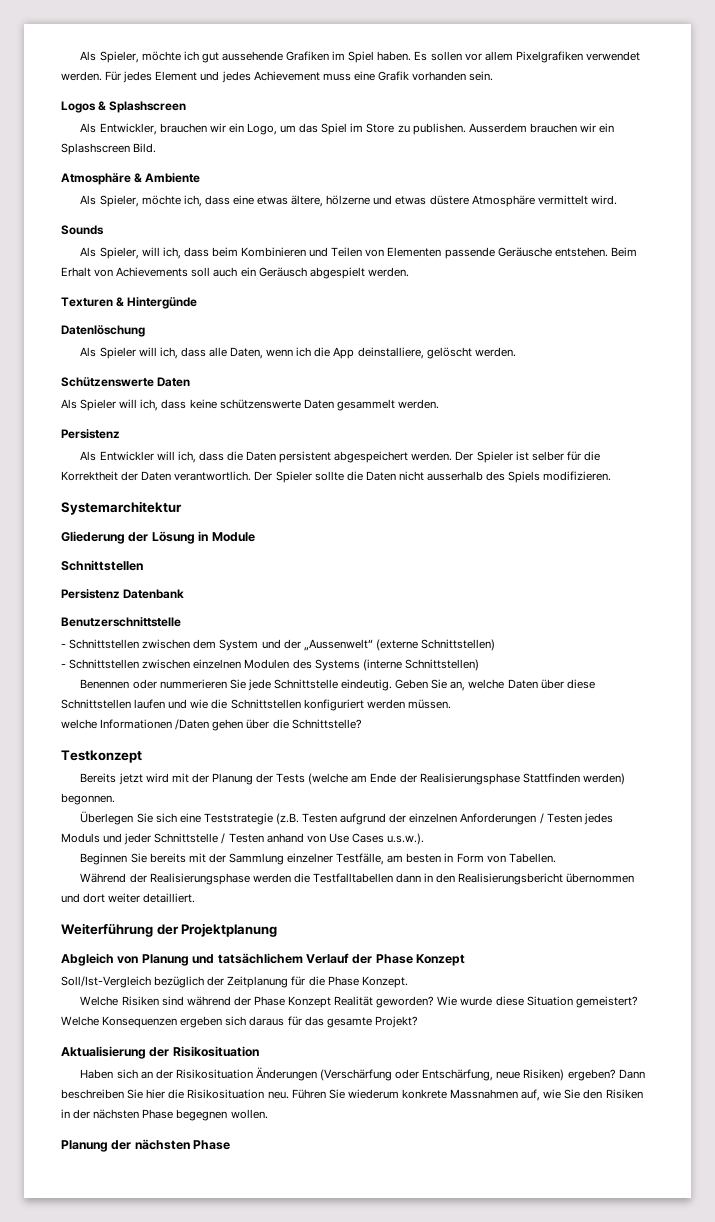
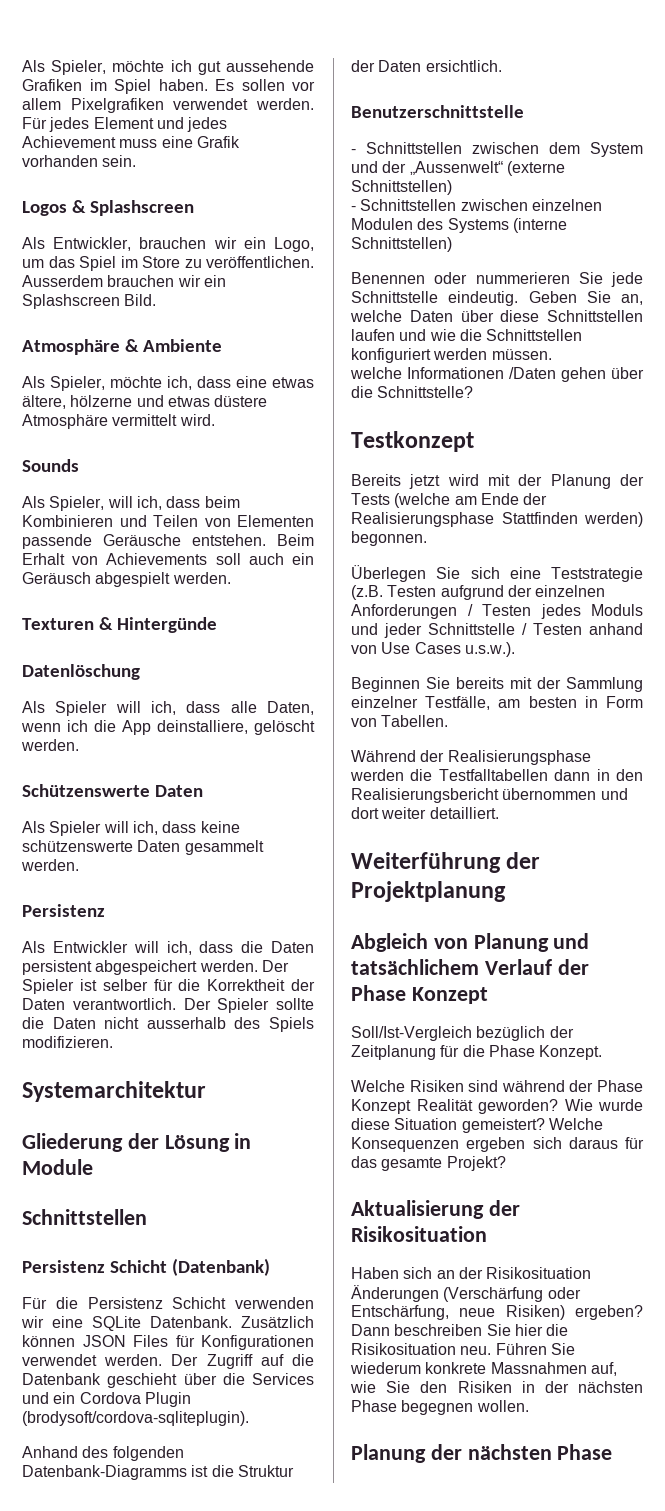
[412,123,466,135] publishen. -> [206,256,314,268] veröffentlichen.
[123,589,185,599] Datenbank -> [110,1258,271,1276] [22,1297,314,1309] [21,1316,314,1331] [22,1335,314,1350] [22,1354,314,1369] [22,1373,314,1388] [22,1392,191,1407] [22,1411,249,1426] [22,1446,184,1461] [22,1465,294,1480] [351,60,502,72] Schicht (Datenbank) // Für die Persistenz Schicht verwenden wir eine SQLite Datenbank. Zusätzlich können JSON Files für Konfigurationen verwendet werden. Der Zugriff auf die Datenbank geschieht über die Services und ein Cordova Plugin (brodysoft/cordova-sqliteplugin). // Anhand des folgenden Datenbank-Diagramms ist die Struktur der Daten ersichtlich.

